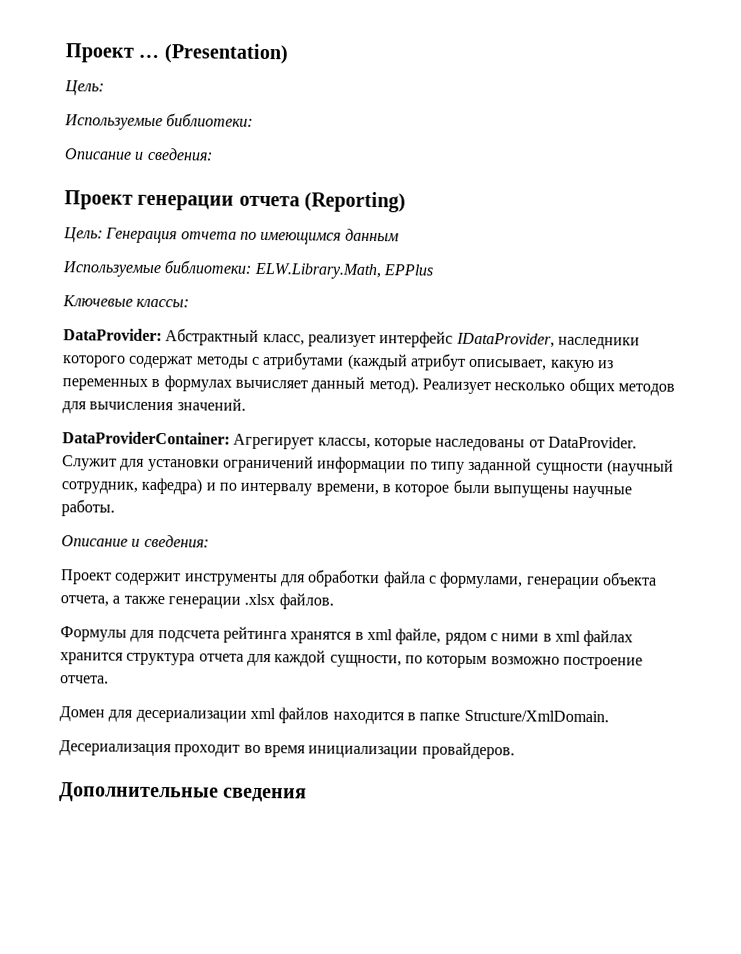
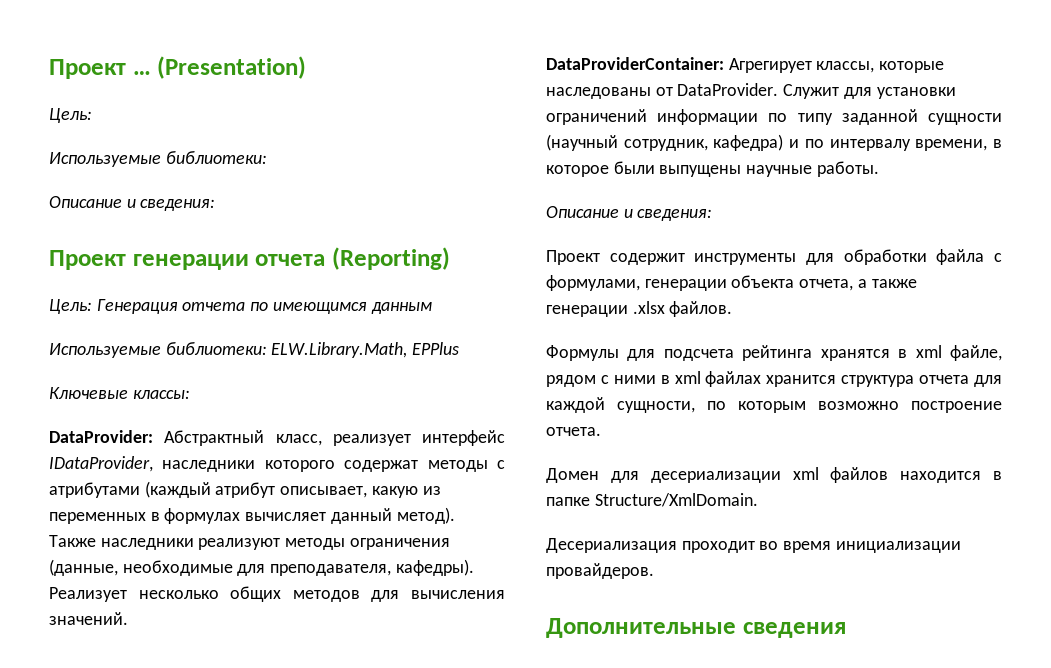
(419, 385) none -> [49,535,450,550] [49,559,474,576] Также наследники реализуют методы ограничения (данные, необходимые для преподавателя, кафедры).

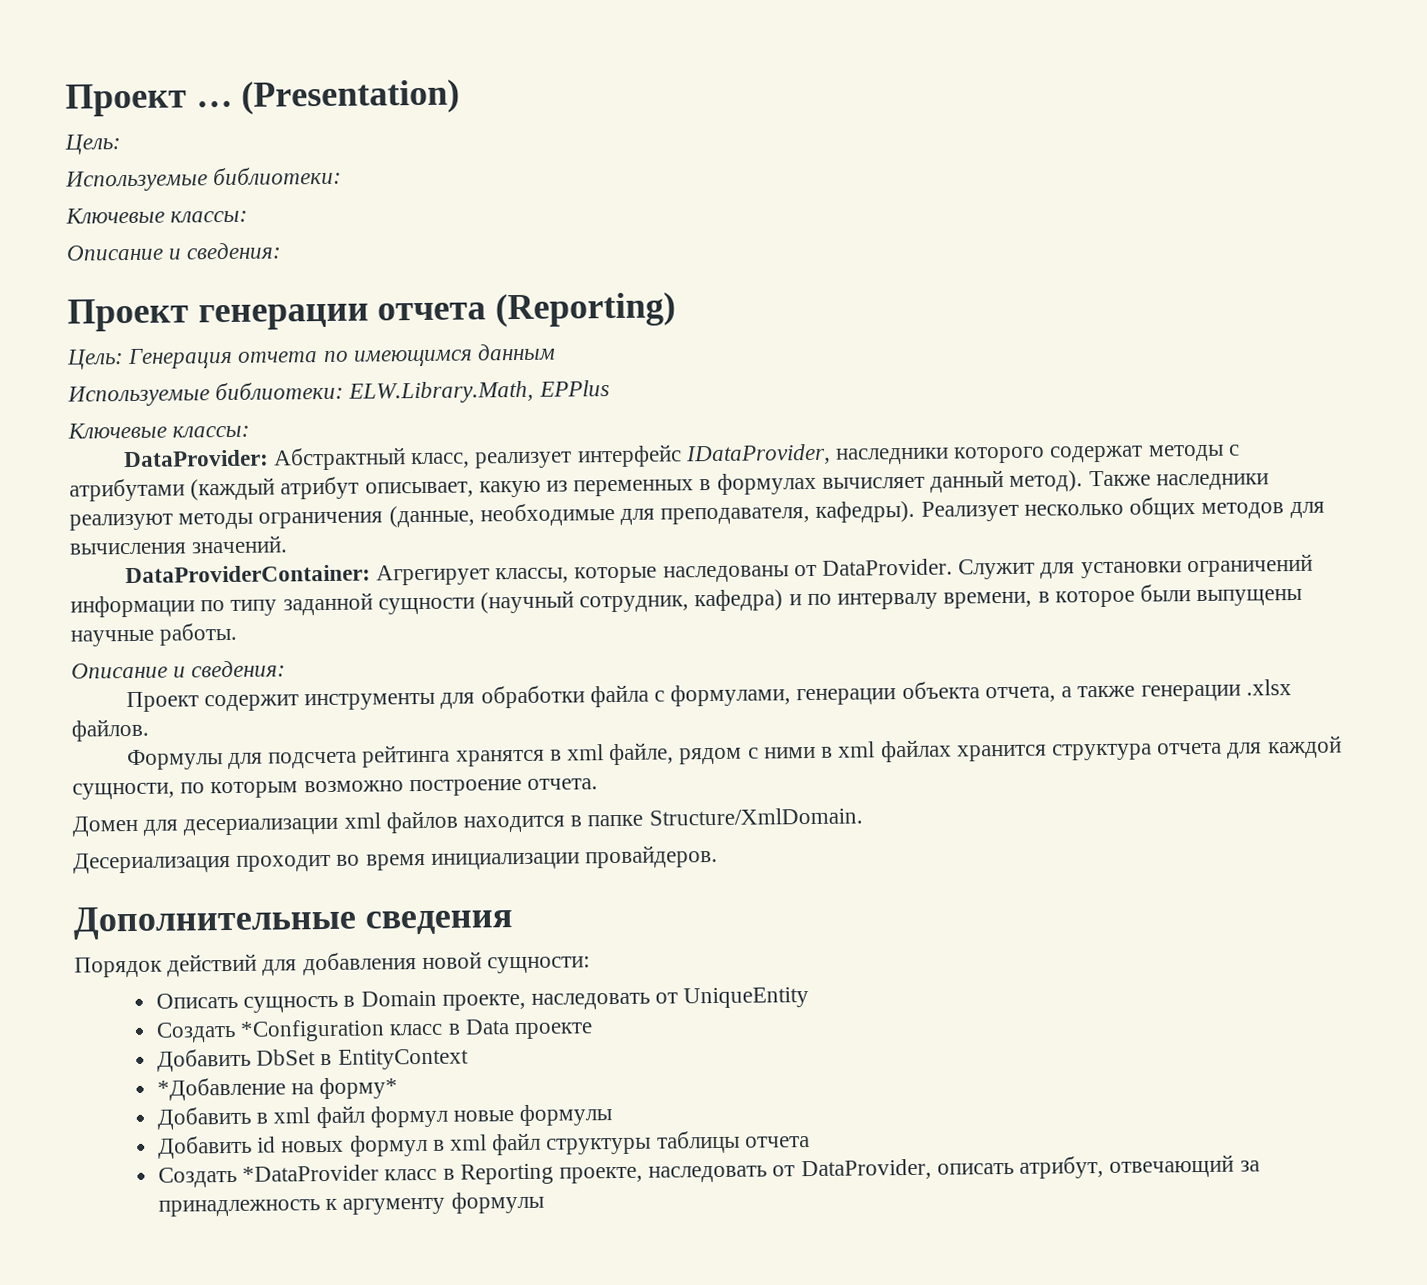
(267, 157) none -> [65,207,249,224] // Ключевые классы:
(846, 630) none -> [74,951,591,978] [155,987,810,1013] [155,1019,594,1043] [156,1048,469,1072] [156,1077,399,1101] [156,1104,613,1130] [157,1130,810,1159] [157,1154,1260,1188] [157,1191,544,1217] // Порядок действий для добавления новой сущности: // Описать сущность в Domain проекте, наследовать от UniqueEntity // Создать *Configuration класс в Data проекте // Добавить DbSet в EntityContext // *Добавление на форму* // Добавить в xml файл формул новые формулы // Добавить id новых формул в xml файл структуры таблицы отчета // Создать *DataProvider класс в Reporting проекте, наследовать от DataProvider, описать атрибут, отвечающий за принадлежность к аргументу формулы

